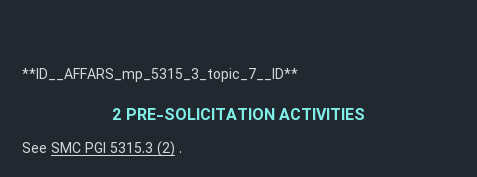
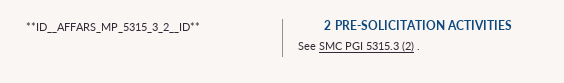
[22,68,298,82] **ID__AFFARS_mp_5315_3_topic_7__ID** -> [26,22,200,33] **ID__AFFARS_MP_5315_3_2__ID**

